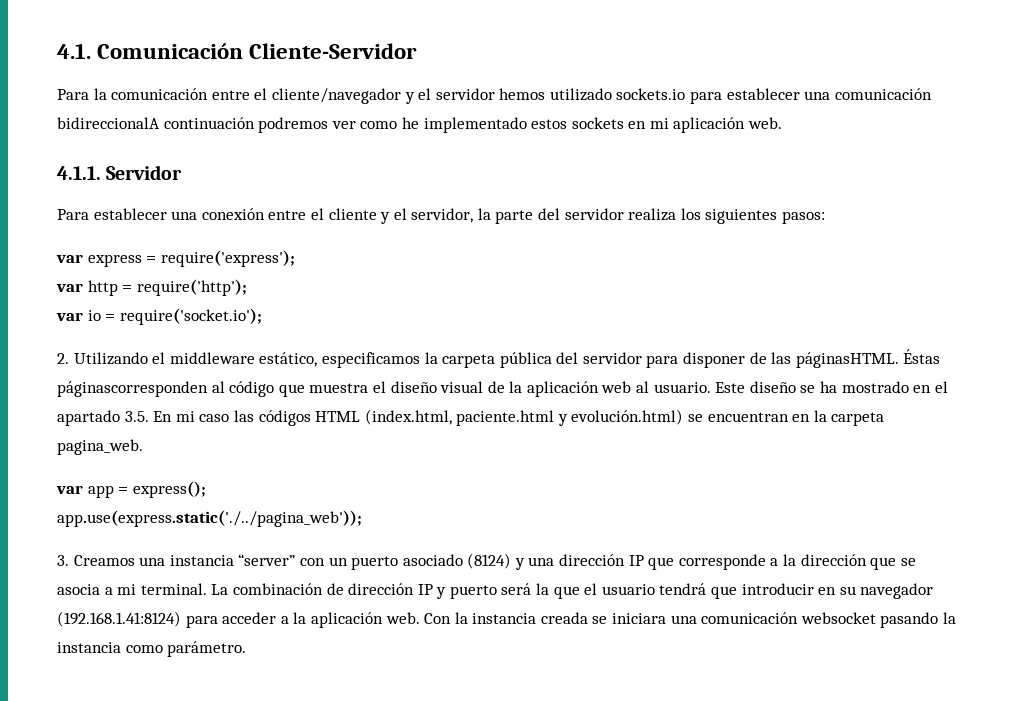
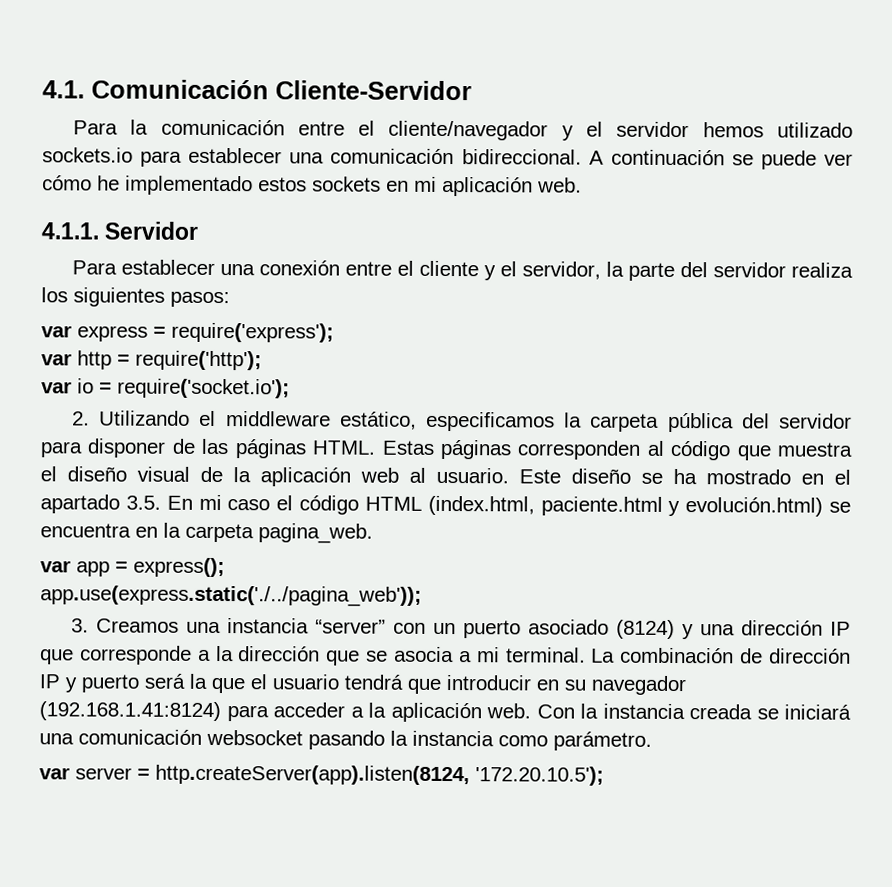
[57,117,398,133] bidireccionalA continuación podremos ver como -> [461,149,854,170] [42,175,92,191] bidireccional. A continuación se puede ver cómo
[795,349,941,368] [57,381,208,397] páginasHTML. Éstas páginascorresponden -> [234,439,642,460] páginas HTML. Estas páginas corresponden
[233,410,311,426] las códigos -> [276,495,359,515] el código
[707,412,789,422] encuentran -> [40,523,131,538] encuentra
[612,613,667,624] iniciara -> [784,704,851,720] iniciará
(247, 649) none -> [39,764,604,786] // var server = http.createServer(app).listen(8124, '172.20.10.5');

